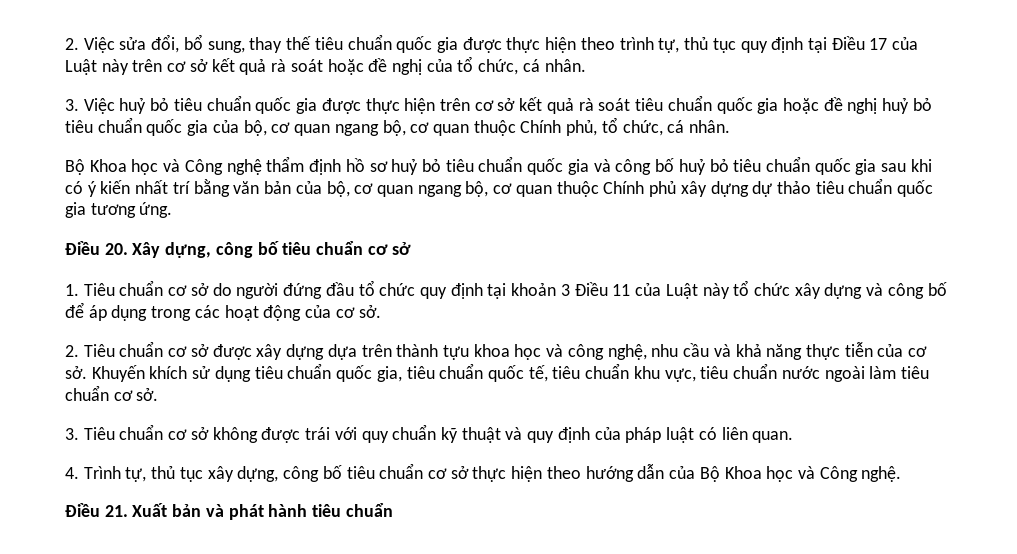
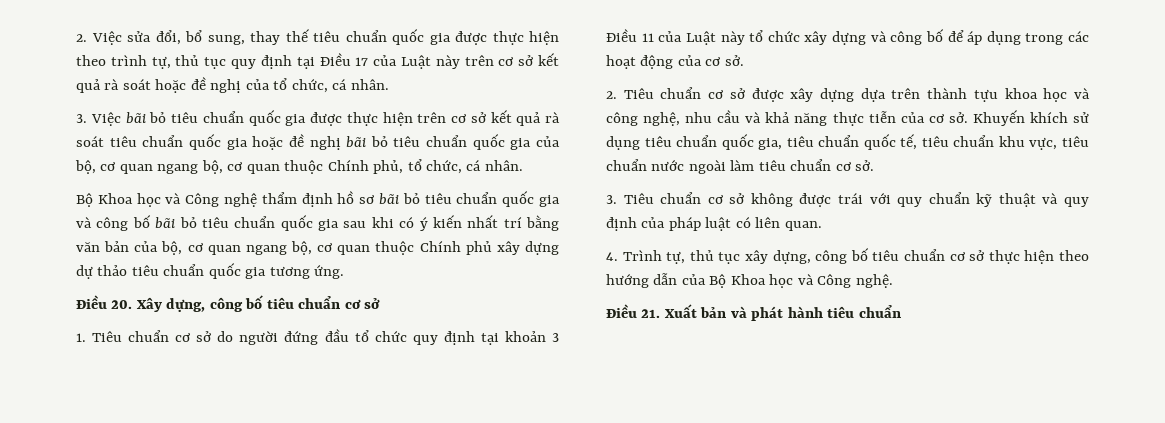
[119,98,147,114] huỷ -> [125,112,146,124] bãi
[882,98,910,114] huỷ -> [346,136,367,148] bãi
[391,159,419,175] huỷ -> [379,193,400,205] bãi
[678,159,706,175] huỷ -> [155,217,176,229] bãi

